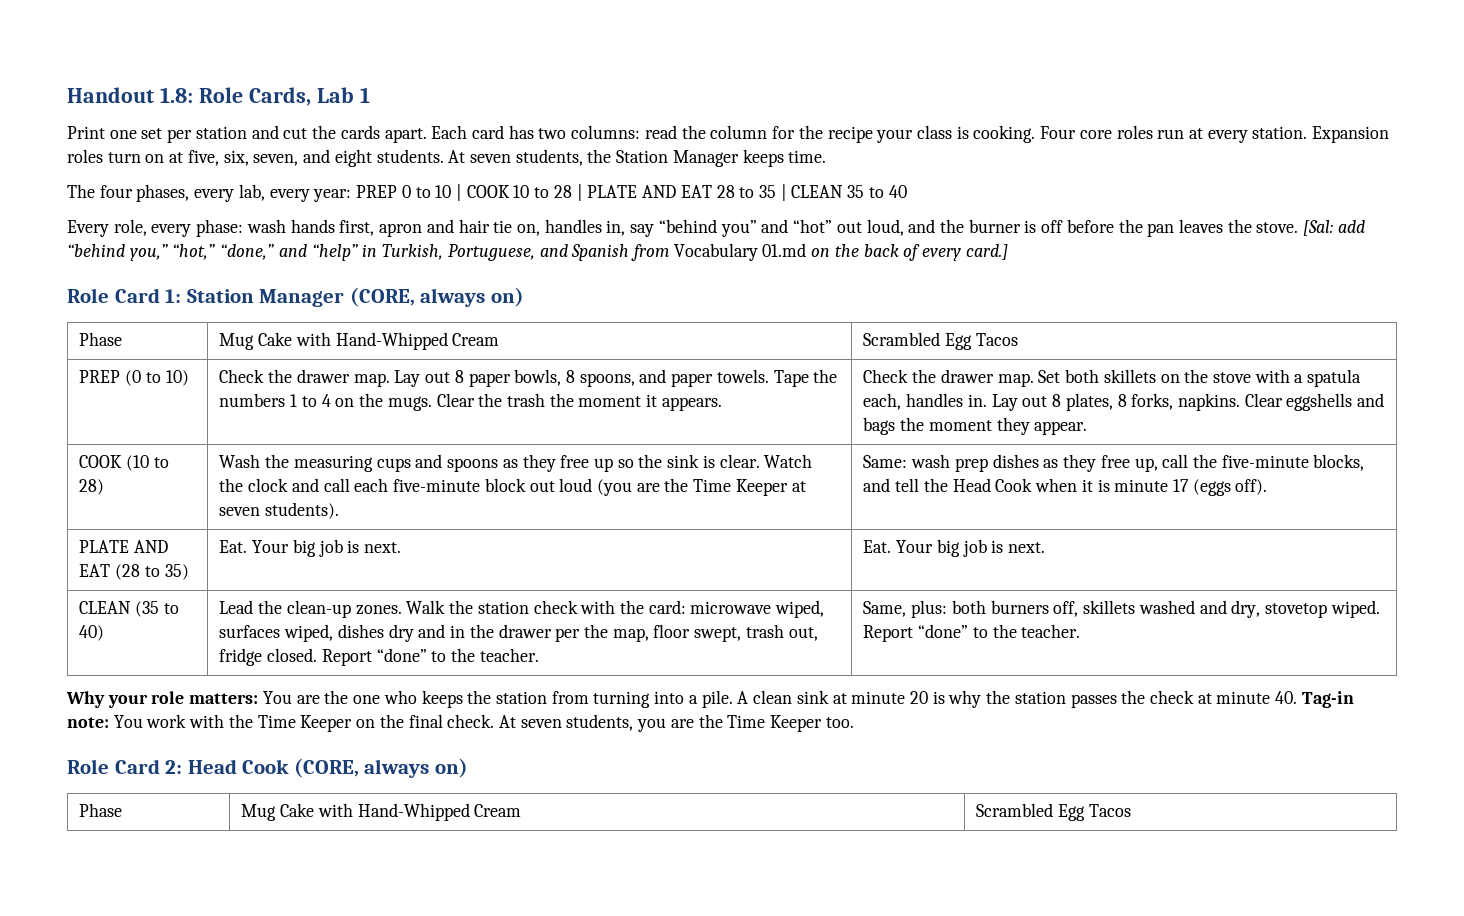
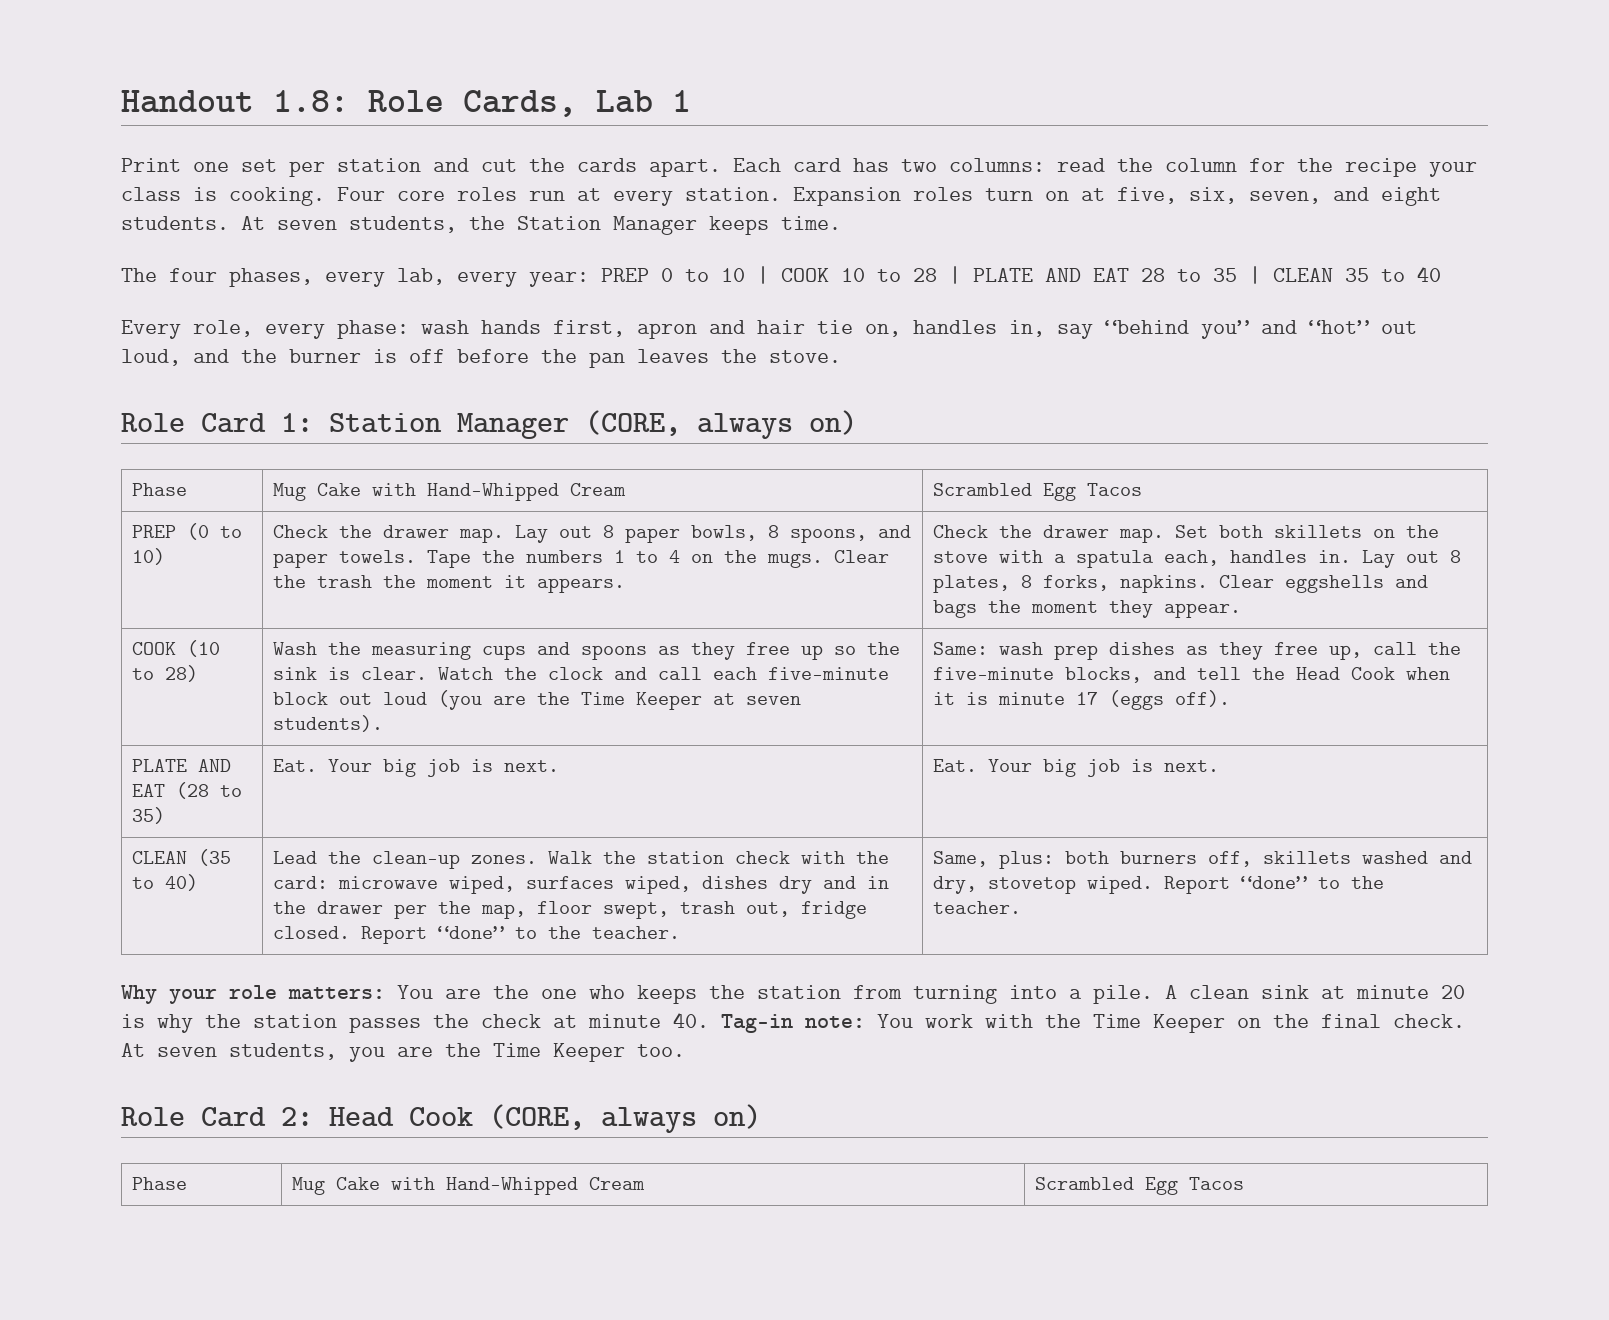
[1303,220,1365,236] [67,243,1008,261] [Sal: add “behind you,” “hot,” “done,” and “help” in Turkish, Portuguese, and Spanish from Vocabulary 01.md on the back of every card.] -> (841, 356) none

